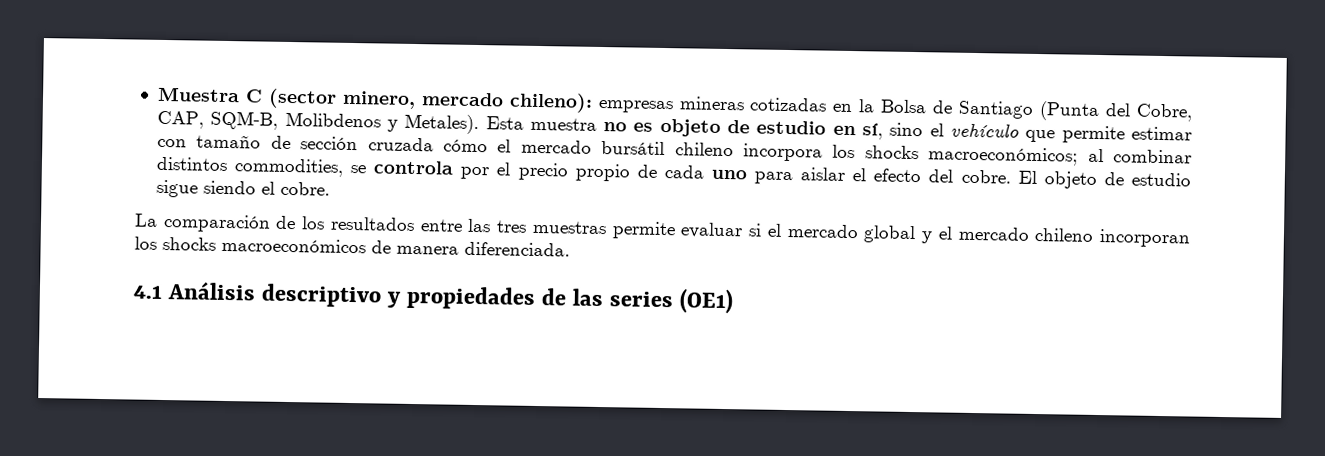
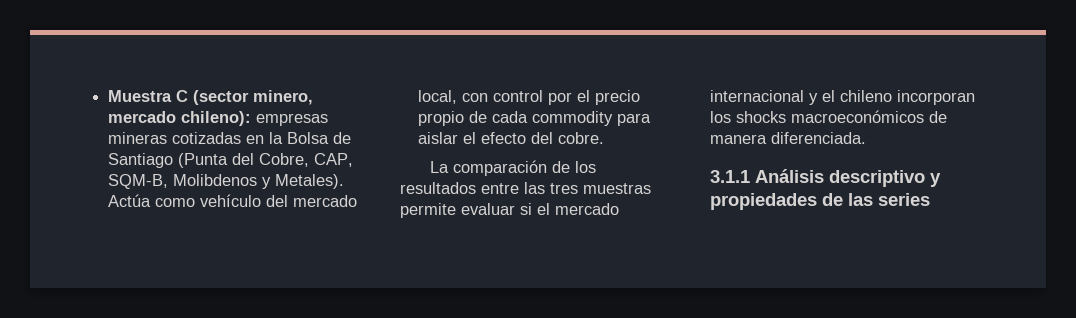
[485,116,1192,144] [156,134,1192,166] [155,156,455,177] Esta muestra no es objeto de estudio en sí, sino el vehículo que permite estimar con tamaño de sección cruzada cómo el mercado bursátil chileno incorpora los shocks macroeconómicos; al combinar distintos commodities, se controla -> [108,194,358,207] [418,90,544,104] Actúa como vehículo del mercado local, con control
[710,169,747,180] uno -> [532,111,614,126] commodity
[1017,170,1192,189] [155,179,330,198] El objeto de estudio sigue siendo el cobre. -> (605, 138) none
[863,225,917,244] global -> [710,90,804,102] internacional
[957,226,1030,241] mercado -> (835, 96) none
[133,285,163,299] 4.1 -> [710,170,750,183] 3.1.1
[679,288,735,315] (OE1) -> (930, 199) none

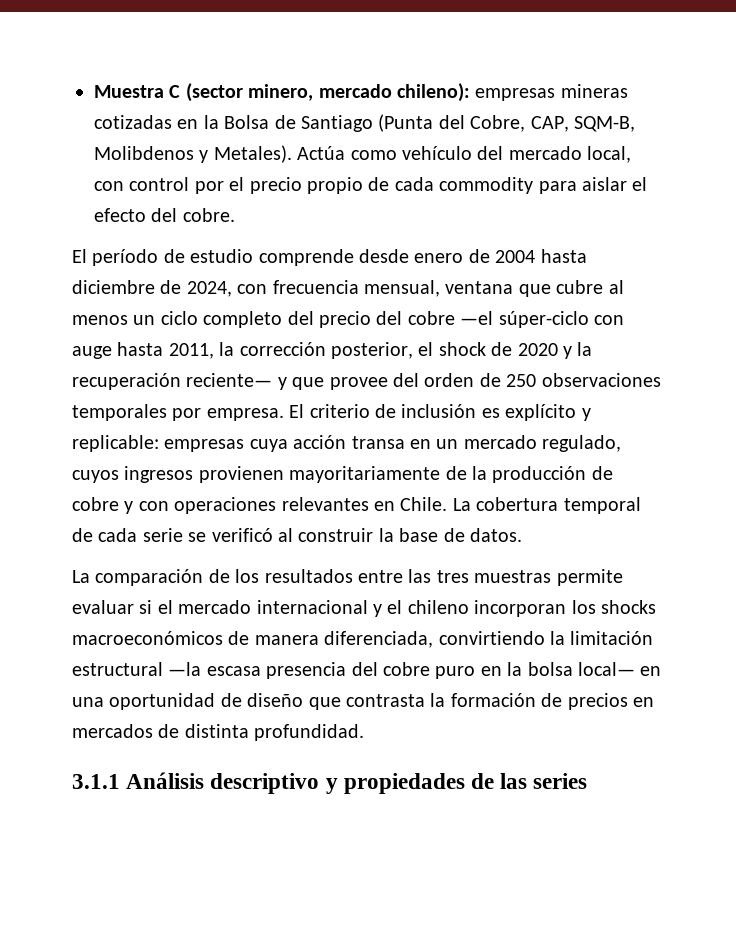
(605, 138) none -> [72,249,587,266] [72,280,624,297] [72,311,624,328] [72,342,593,359] [72,373,661,390] [72,404,591,421] [72,435,622,452] [72,466,613,483] [72,497,641,514] [72,528,522,542] // El período de estudio comprende desde enero de 2004 hasta diciembre de 2024, con frecuencia mensual, ventana que cubre al menos un ciclo completo del precio del cobre —el súper-ciclo con auge hasta 2011, la corrección posterior, el shock de 2020 y la recuperación reciente— y que provee del orden de 250 observaciones temporales por empresa. El criterio de inclusión es explícito y replicable: empresas cuya acción transa en un mercado regulado, cuyos ingresos provienen mayoritariamente de la producción de cobre y con operaciones relevantes en Chile. La cobertura temporal de cada serie se verificó al construir la base de datos.
[771,132,866,144] diferenciada. -> [324,631,654,648] [72,662,662,679] [72,693,654,710] [72,724,365,741] diferenciada, convirtiendo la limitación estructural —la escasa presencia del cobre puro en la bolsa local— en una oportunidad de diseño que contrasta la formación de precios en mercados de distinta profundidad.

